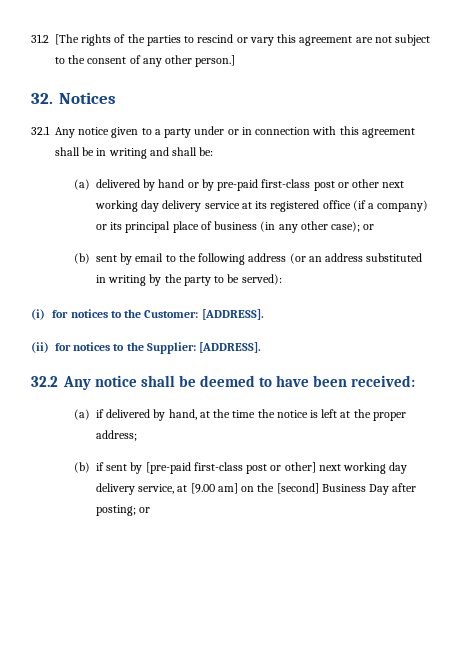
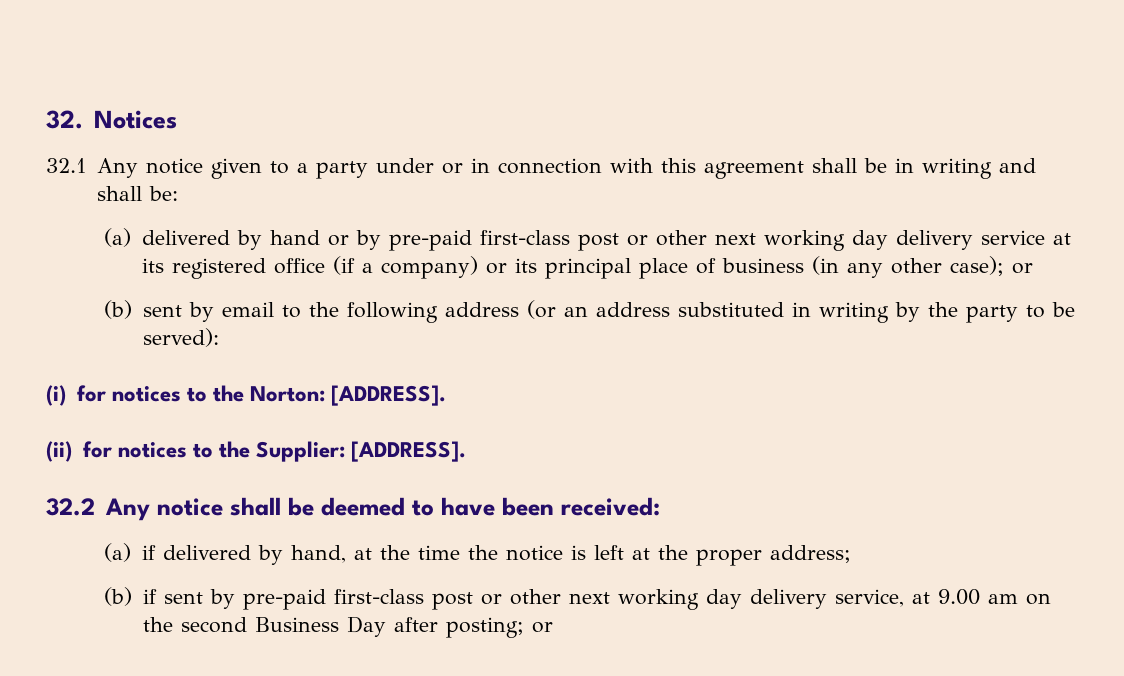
[31,34,431,46] [55,55,236,67] 31.2 [The rights of the parties to rescind or vary this agreement are not subject to the consent of any other person.] // -> (46, 119) none
[144,310,199,318] Customer: -> [250,386,326,402] Norton:
[145,462,316,474] [pre-paid first-class post or other] -> [242,589,561,610] pre-paid first-class post or other
[190,483,238,494] [9.00 am] -> [937,589,1018,605] 9.00 am
[276,483,319,494] [second] -> [180,617,247,633] second

